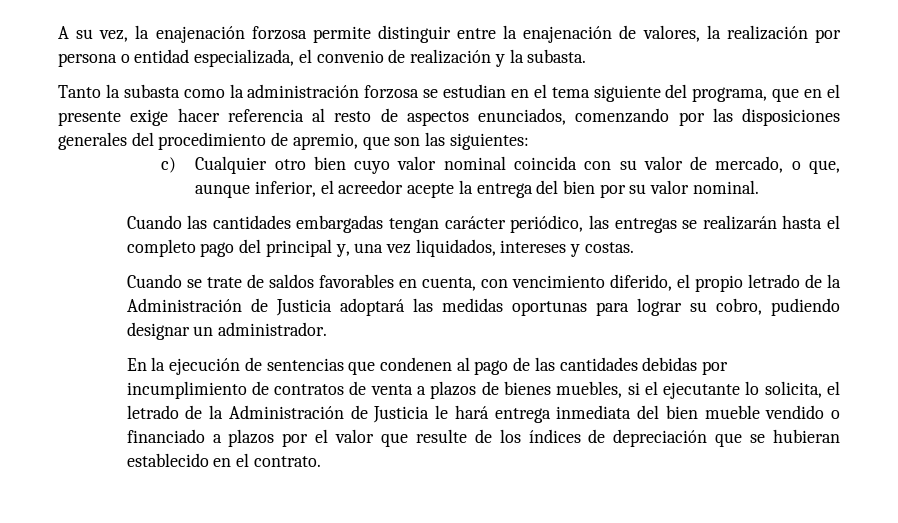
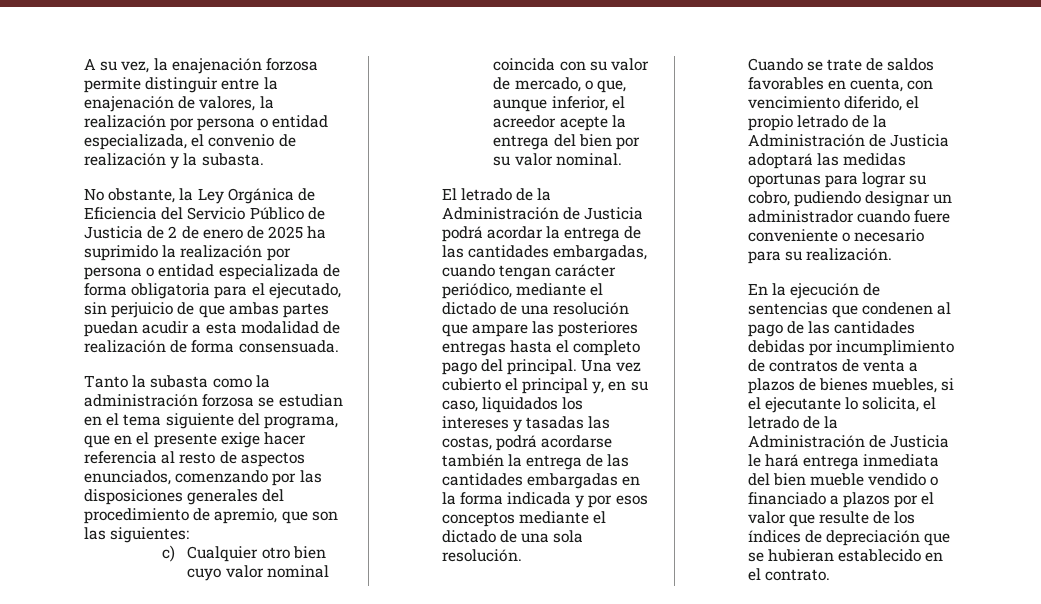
(587, 56) none -> [84,188,315,204] [84,207,325,220] [84,226,327,239] [84,245,291,261] [84,264,340,280] [84,283,341,299] [84,302,329,318] [84,321,340,337] [84,340,339,353] // No obstante, la Ley Orgánica de Eficiencia del Servicio Público de Justicia de 2 de enero de 2025 ha suprimido la realización por persona o entidad especializada de forma obligatoria para el ejecutado, sin perjuicio de que ambas partes puedan acudir a esta modalidad de realización de forma consensuada.
[126,215,777,233] Cuando las cantidades embargadas tengan carácter periódico, las entregas se realizarán -> [441,188,552,201] [441,207,644,220] [441,226,642,242] [441,245,648,261] [441,264,617,280] [441,283,604,299] [441,302,630,315] [441,321,639,337] [441,341,506,356] El letrado de la Administración de Justicia podrá acordar la entrega de las cantidades embargadas, cuando tengan carácter periódico, mediante el dictado de una resolución que ampare las posteriores entregas
[265,239,634,257] principal y, una vez liquidados, intereses y costas. -> [507,359,642,375] [441,378,648,394] [441,397,584,413] [441,416,611,432] [441,435,613,451] [441,454,630,470] [441,473,641,489] [441,492,648,508] [441,511,607,527] [441,530,584,543] [441,549,522,562] principal. Una vez cubierto el principal y, en su caso, liquidados los intereses y tasadas las costas, podrá acordarse también la entrega de las cantidades embargadas en la forma indicada y por esos conceptos mediante el dictado de una sola resolución.
[218,322,328,336] administrador. -> [747,210,951,223] [747,229,925,242] [747,248,893,264] administrador cuando fuere conveniente o necesario para su realización.

